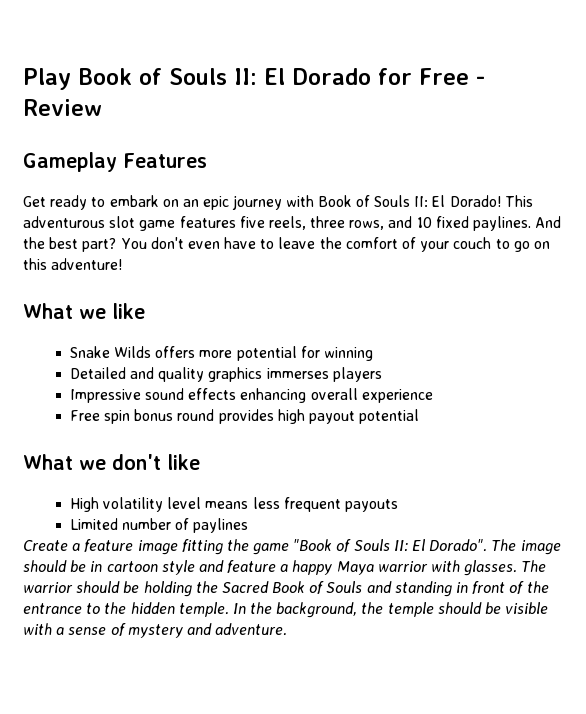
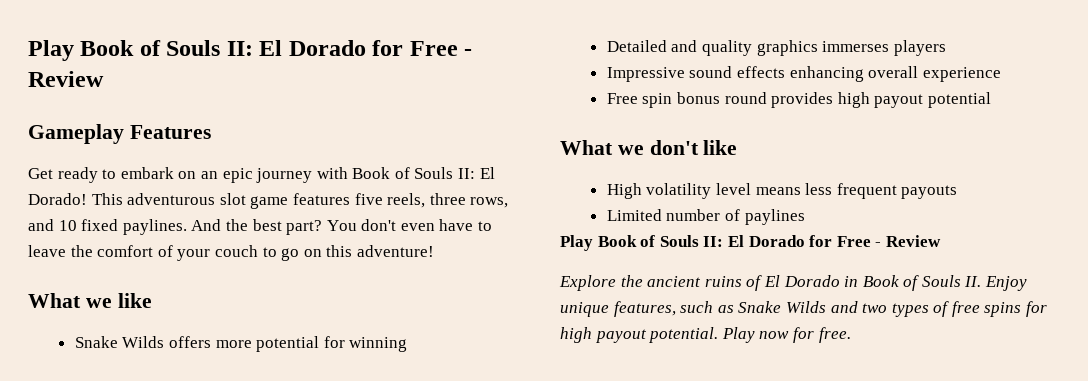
[23,539,561,555] [23,560,547,576] [23,581,549,597] [23,602,549,618] [23,623,288,638] Create a feature image fitting the game "Book of Souls II: El Dorado". The image should be in cartoon style and feature a happy Maya warrior with glasses. The warrior should be holding the Sacred Book of Souls and standing in front of the entrance to the hidden temple. In the background, the temple should be visible with a sense of mystery and adventure. -> [560,235,941,251] [559,275,1028,291] [560,301,1048,317] [560,327,851,343] Play Book of Souls II: El Dorado for Free - Review // Explore the ancient ruins of El Dorado in Book of Souls II. Enjoy unique features, such as Snake Wilds and two types of free spins for high payout potential. Play now for free.

